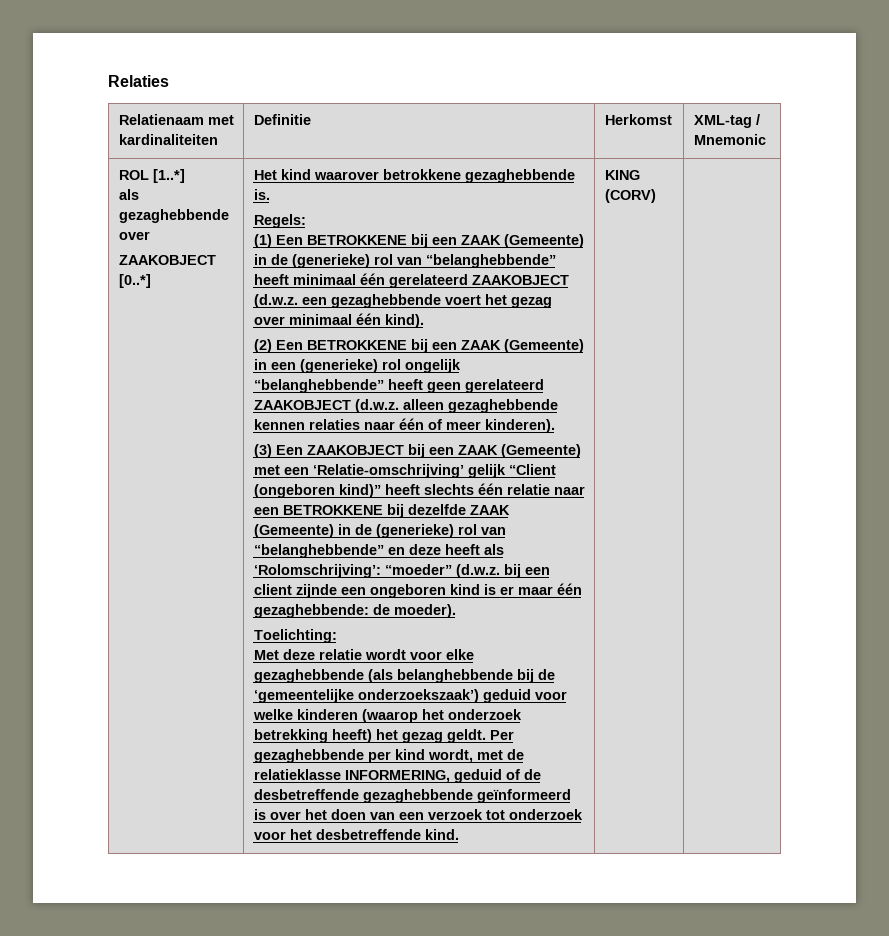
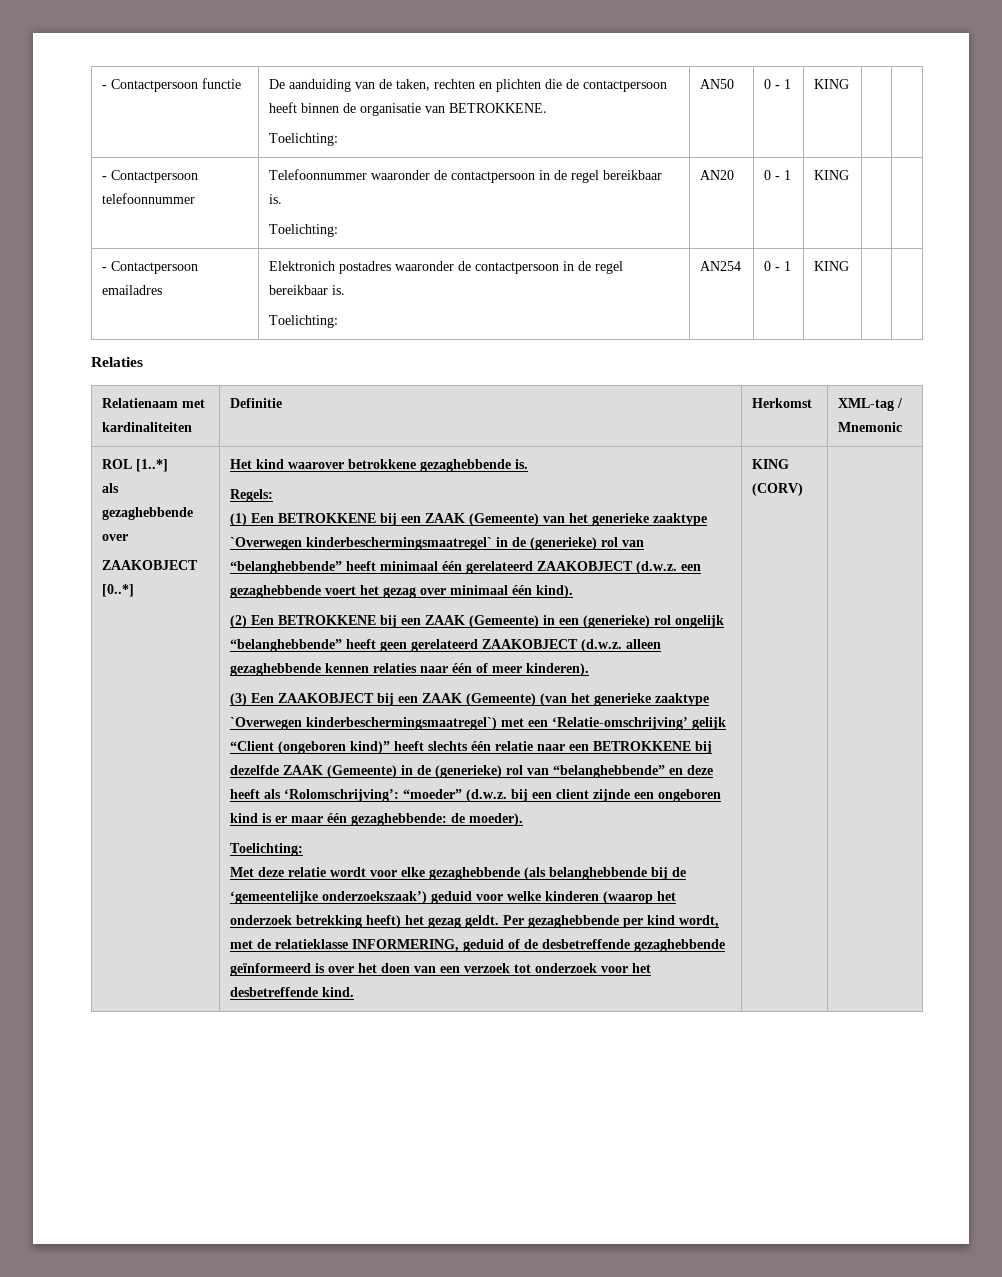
(108, 81) none -> [102,78,242,92] [269,79,668,92] [269,102,548,116] [269,133,339,146] [700,79,735,89] [764,79,792,89] [814,79,850,89] [102,170,199,183] [102,193,196,204] [269,169,663,183] [269,194,283,204] [269,224,339,237] [700,170,735,180] [764,170,792,180] [814,170,850,180] [102,261,199,274] [102,285,163,295] [269,261,624,274] [269,285,346,295] [269,315,339,328] [700,261,742,271] [764,261,792,271] [814,261,850,271] - Contactpersoon functie | De aanduiding van de taken, rechten en plichten die de contactpersoon heeft binnen de organisatie van BETROKKENE. // Toelichting: | AN50 | 0 - 1 | KING | | // - Contactpersoon telefoonnummer | Telefoonnummer waaronder de contactpersoon in de regel bereikbaar is. // Toelichting: | AN20 | 0 - 1 | KING | | // - Contactpersoon emailadres | Elektronich postadres waaronder de contactpersoon in de regel bereikbaar is. // Toelichting: | AN254 | 0 - 1 | KING | | //
(584, 241) none -> [543,513,708,526] [230,537,493,550] van het generieke zaaktype `Overwegen kinderbeschermingsmaatregel`
(581, 451) none -> [540,693,710,706] [230,717,498,730] (van het generieke zaaktype `Overwegen kinderbeschermingsmaatregel`)

